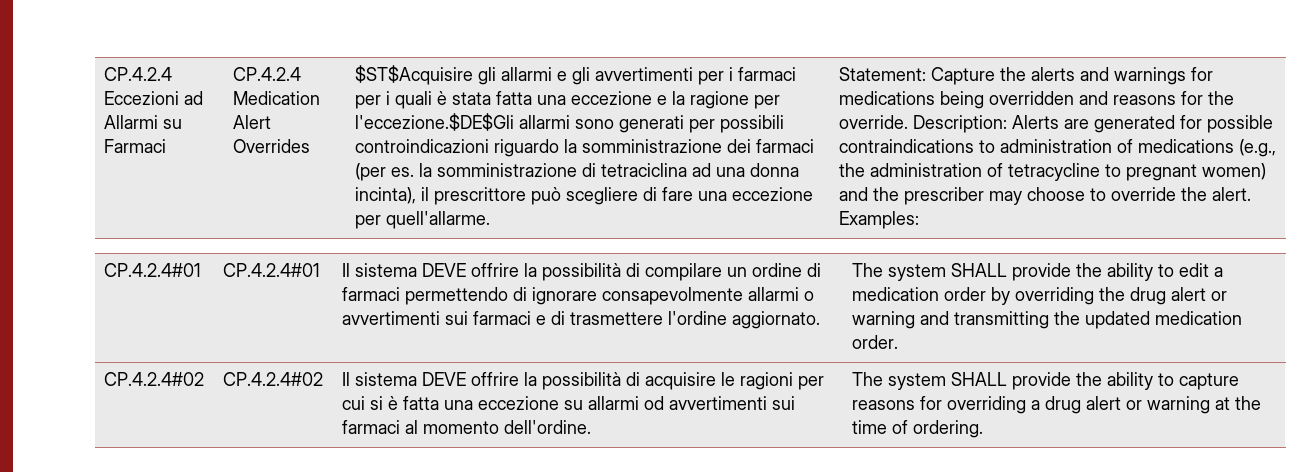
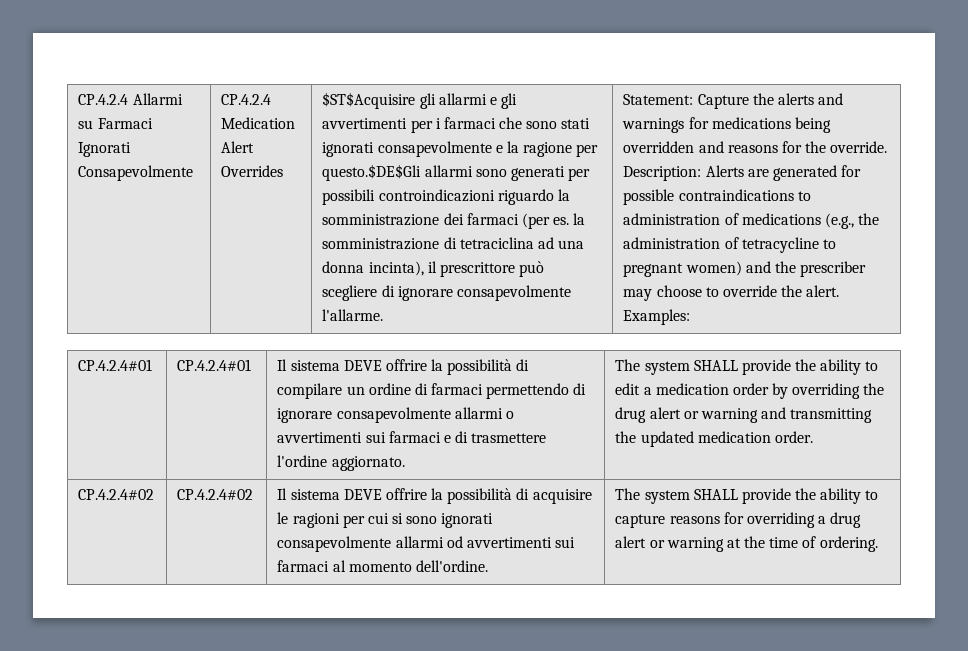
[104,67,173,81] [104,91,204,105] CP.4.2.4 Eccezioni ad -> [78,94,129,105] CP.4.2.4
(167, 146) none -> [78,142,132,157] [78,165,194,181] Ignorati Consapevolmente
[355,91,653,109] per i quali è stata fatta una eccezione -> [499,117,591,129] [322,141,492,157] che sono stati ignorati consapevolmente
[355,113,515,131] l'eccezione.$DE$Gli -> [322,164,422,181] questo.$DE$Gli
[662,187,814,201] [355,211,491,229] fare una eccezione per quell'allarme. -> [397,285,571,301] [322,309,384,321] ignorare consapevolmente l'allarme.
[388,396,584,410] è fatta una eccezione su -> [406,513,494,528] [277,536,392,552] sono ignorati consapevolmente

